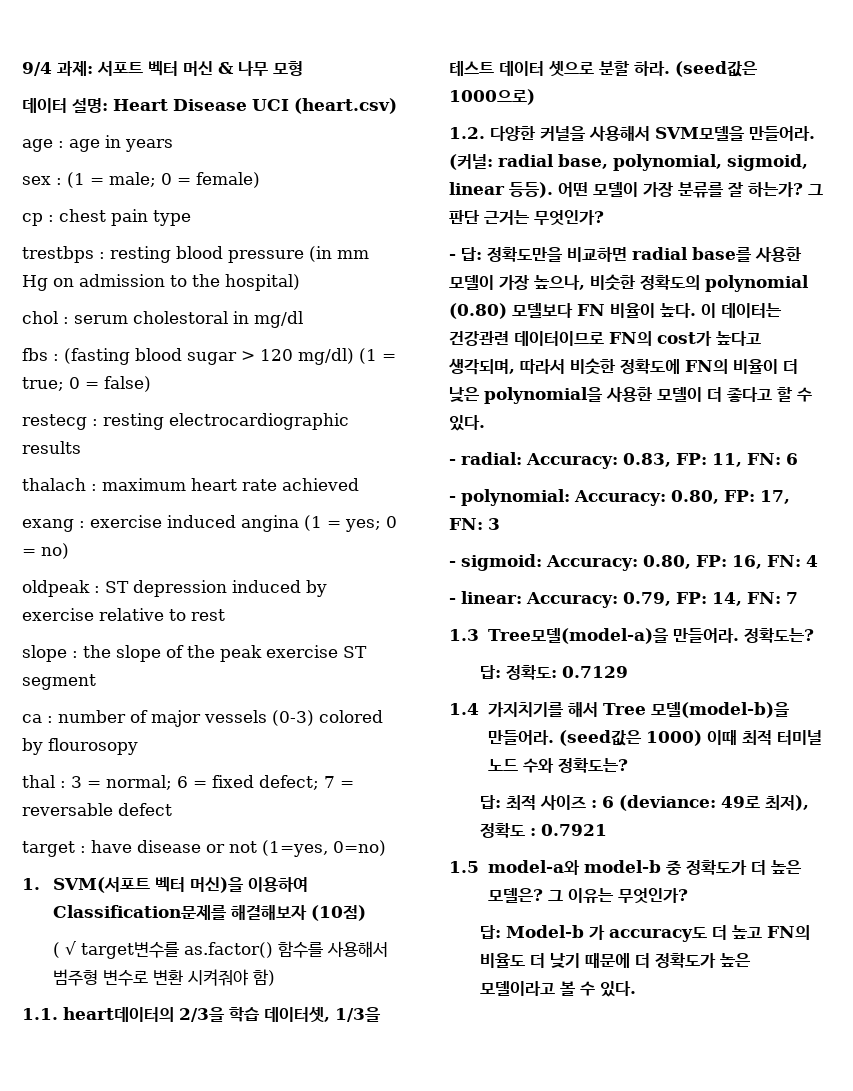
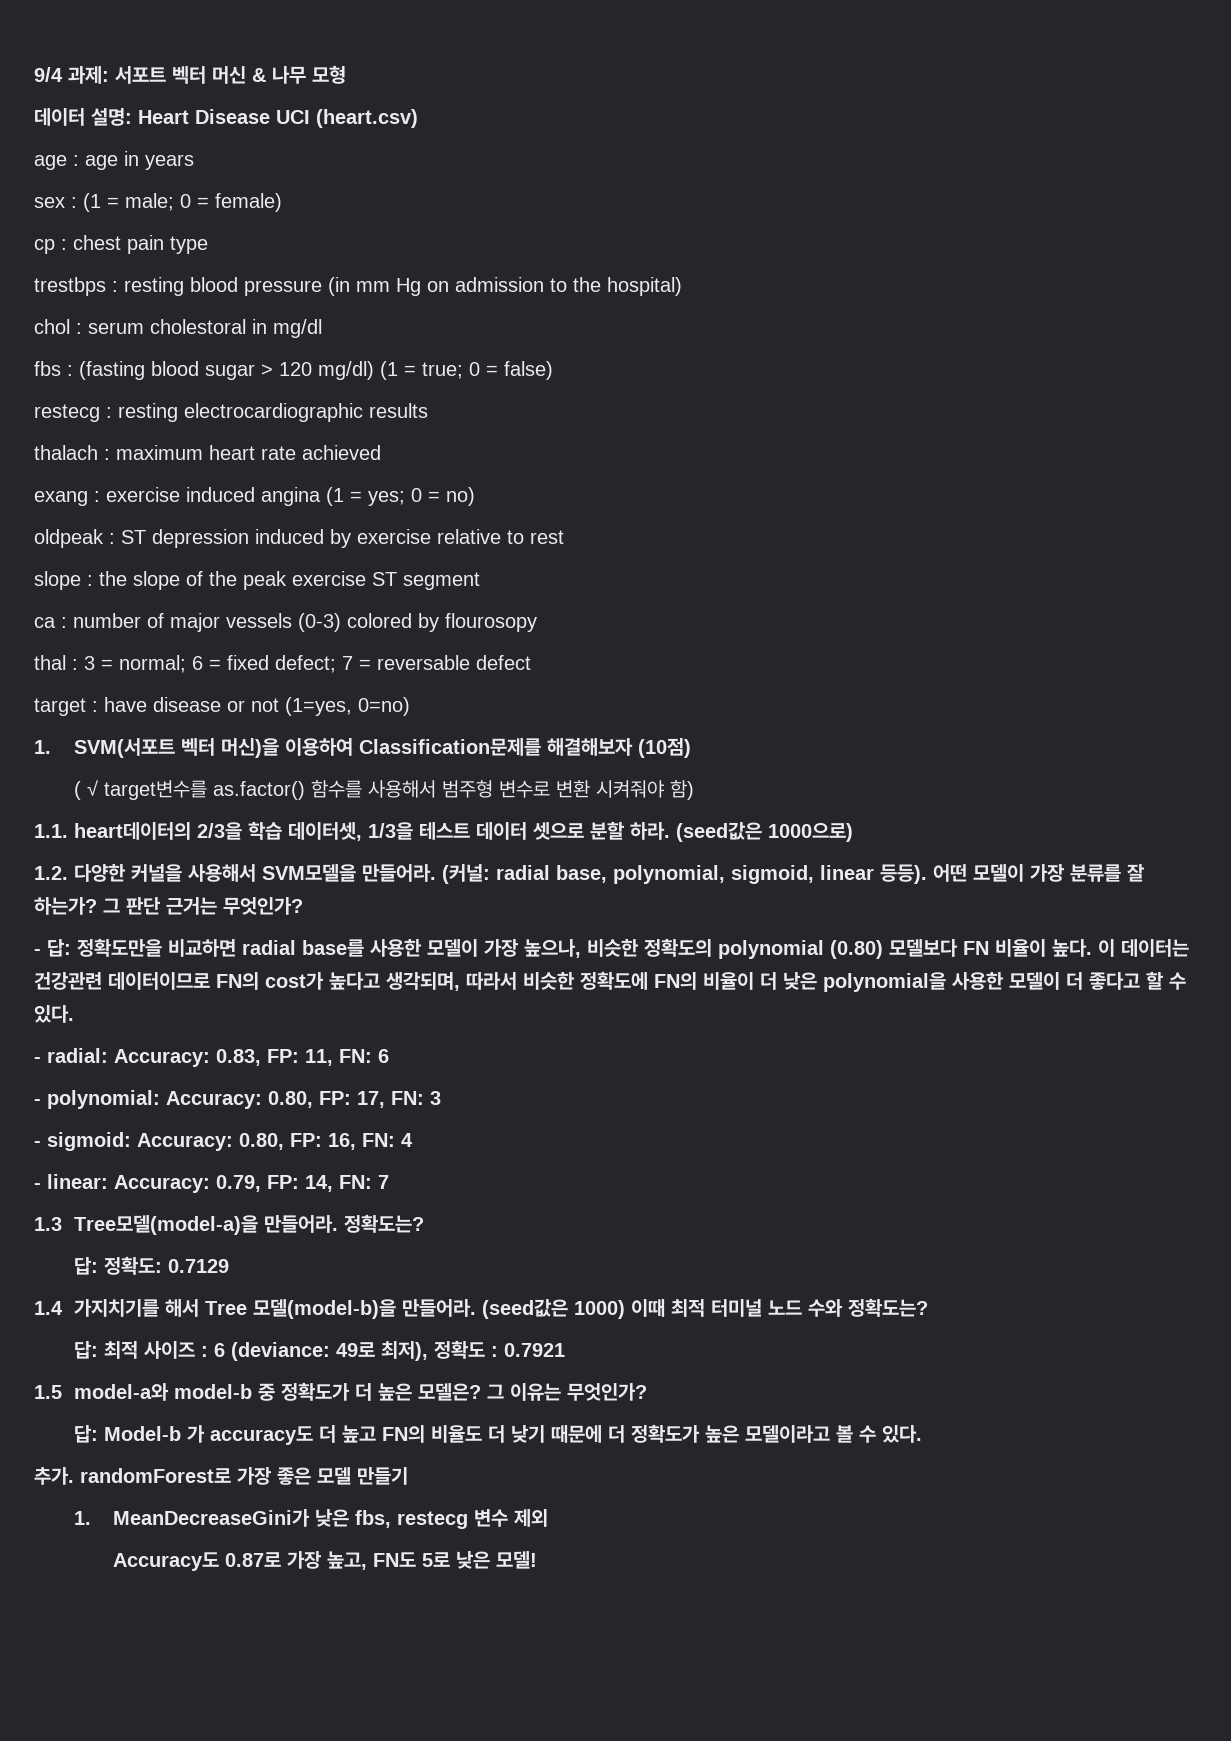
(637, 989) none -> [34,1467,408,1485] [73,1509,549,1529] [113,1551,538,1571] // 추가. randomForest로 가장 좋은 모델 만들기 // 1. MeanDecreaseGini가 낮은 fbs, restecg 변수 제외 // Accuracy도 0.87로 가장 높고, FN도 5로 낮은 모델!

